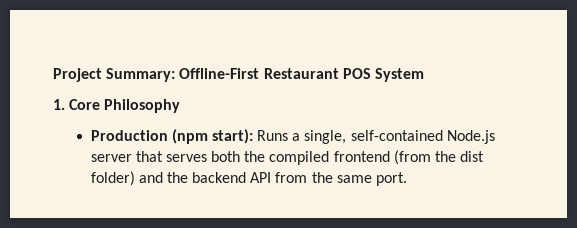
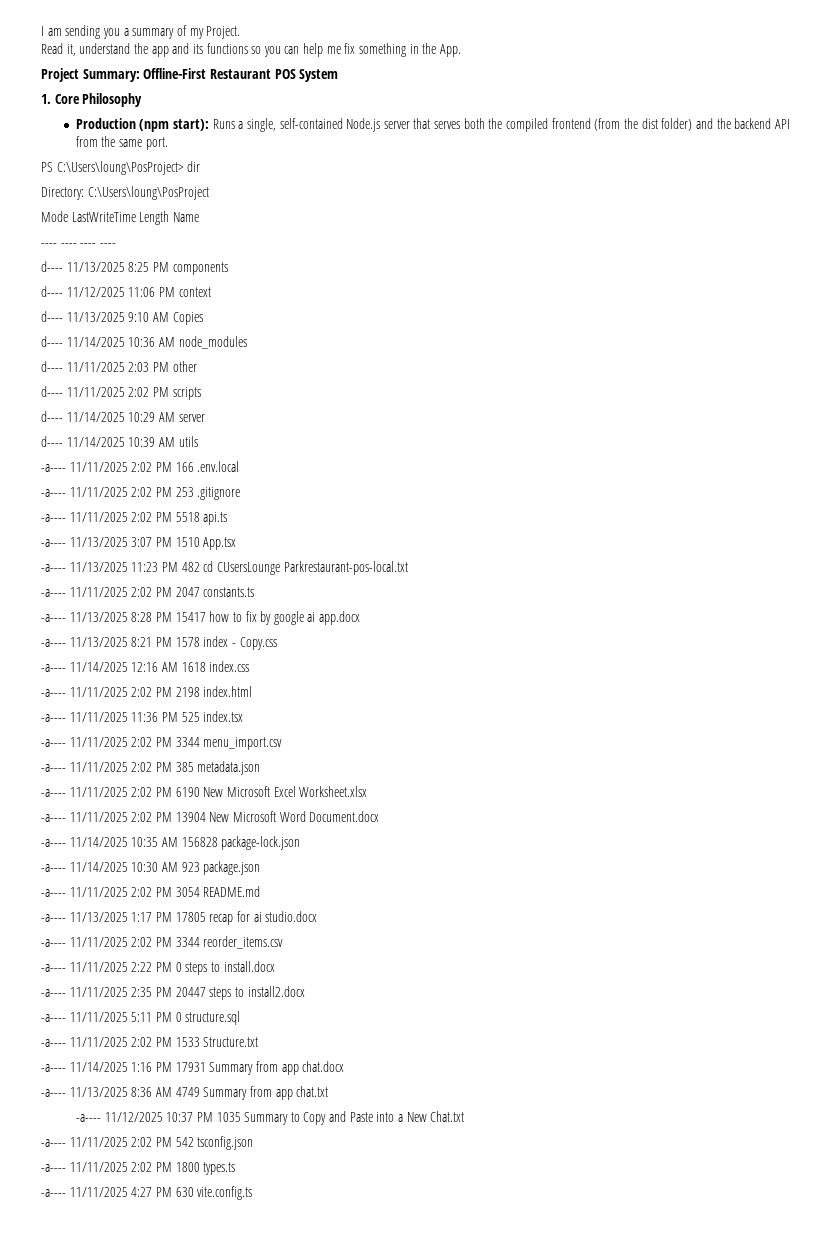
(53, 75) none -> [41,25,241,39] [41,43,461,57] I am sending you a summary of my Project. // Read it, understand the app and its functions so you can help me fix something in the App. //
(408, 179) none -> [41,161,201,175] [41,186,209,200] [41,211,199,225] [41,243,116,247] [41,261,228,275] [41,286,211,297] [41,311,203,325] [41,336,247,349] [41,361,197,372] [41,386,201,400] [41,411,205,422] [41,436,198,447] [41,461,240,472] [41,487,241,500] [41,512,228,525] [41,537,237,550] [41,561,408,575] [41,587,255,597] [41,611,361,625] [41,636,277,650] [41,661,250,672] [41,686,253,697] [41,711,244,722] [41,737,283,750] [41,761,261,775] [41,786,368,797] [41,811,380,822] [41,836,301,850] [41,861,261,875] [41,886,261,897] [41,911,318,925] [41,936,284,949] [41,961,275,975] [41,986,305,1000] [41,1011,241,1025] [41,1037,259,1047] [41,1061,345,1075] [41,1086,329,1100] [75,1111,465,1125] [41,1136,254,1150] [41,1162,236,1175] [41,1186,253,1200] // PS C:\Users\loung\PosProject> dir // Directory: C:\Users\loung\PosProject // Mode LastWriteTime Length Name // ---- ---- ---- ---- // d---- 11/13/2025 8:25 PM components // d---- 11/12/2025 11:06 PM context // d---- 11/13/2025 9:10 AM Copies // d---- 11/14/2025 10:36 AM node_modules // d---- 11/11/2025 2:03 PM other // d---- 11/11/2025 2:02 PM scripts // d---- 11/14/2025 10:29 AM server // d---- 11/14/2025 10:39 AM utils // -a---- 11/11/2025 2:02 PM 166 .env.local // -a---- 11/11/2025 2:02 PM 253 .gitignore // -a---- 11/11/2025 2:02 PM 5518 api.ts // -a---- 11/13/2025 3:07 PM 1510 App.tsx // -a---- 11/13/2025 11:23 PM 482 cd CUsersLounge Parkrestaurant-pos-local.txt // -a---- 11/11/2025 2:02 PM 2047 constants.ts // -a---- 11/13/2025 8:28 PM 15417 how to fix by google ai app.docx // -a---- 11/13/2025 8:21 PM 1578 index - Copy.css // -a---- 11/14/2025 12:16 AM 1618 index.css // -a---- 11/11/2025 2:02 PM 2198 index.html // -a---- 11/11/2025 11:36 PM 525 index.tsx // -a---- 11/11/2025 2:02 PM 3344 menu_import.csv // -a---- 11/11/2025 2:02 PM 385 metadata.json // -a---- 11/11/2025 2:02 PM 6190 New Microsoft Excel Worksheet.xlsx // -a---- 11/11/2025 2:02 PM 13904 New Microsoft Word Document.docx // -a---- 11/14/2025 10:35 AM 156828 package-lock.json // -a---- 11/14/2025 10:30 AM 923 package.json // -a---- 11/11/2025 2:02 PM 3054 README.md // -a---- 11/13/2025 1:17 PM 17805 recap for ai studio.docx // -a---- 11/11/2025 2:02 PM 3344 reorder_items.csv // -a---- 11/11/2025 2:22 PM 0 steps to install.docx // -a---- 11/11/2025 2:35 PM 20447 steps to install2.docx // -a---- 11/11/2025 5:11 PM 0 structure.sql // -a---- 11/11/2025 2:02 PM 1533 Structure.txt // -a---- 11/14/2025 1:16 PM 17931 Summary from app chat.docx // -a---- 11/13/2025 8:36 AM 4749 Summary from app chat.txt // -a---- 11/12/2025 10:37 PM 1035 Summary to Copy and Paste into a New Chat.txt // -a---- 11/11/2025 2:02 PM 542 tsconfig.json // -a---- 11/11/2025 2:02 PM 1800 types.ts // -a---- 11/11/2025 4:27 PM 630 vite.config.ts

